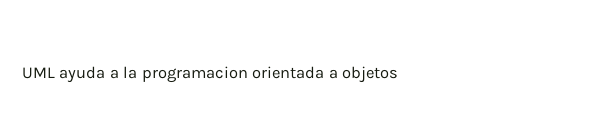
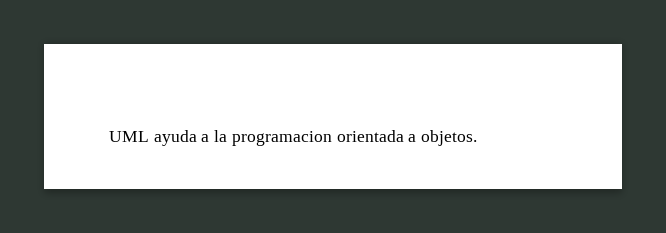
[342,66,399,83] objetos -> [421,130,478,146] objetos.

